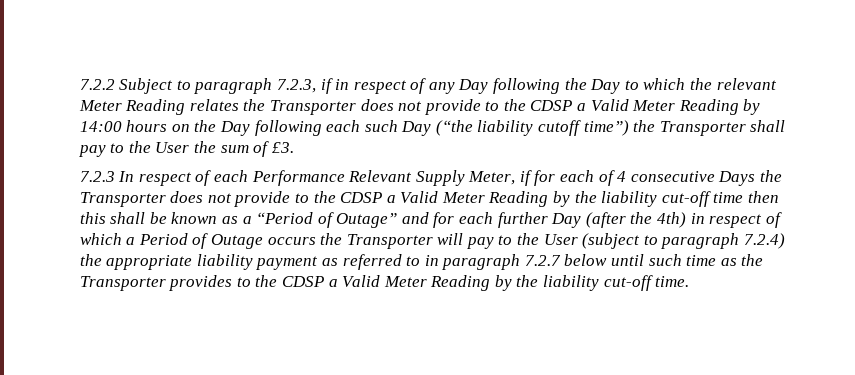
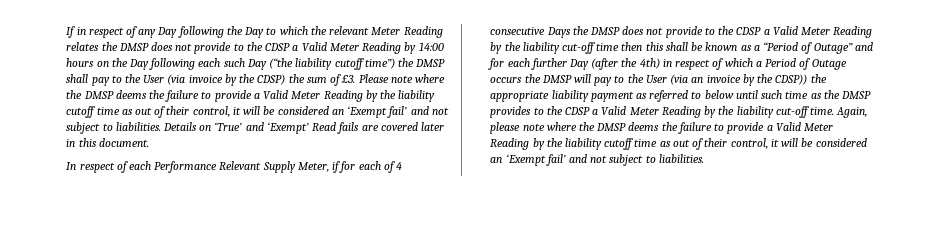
[79,78,333,94] 7.2.2 Subject to paragraph 7.2.3, if -> [66,26,76,38] If
[269,100,356,115] Transporter -> [118,43,149,51] DMSP
[659,121,746,136] Transporter -> [415,59,446,67] DMSP
(190, 147) none -> [167,74,286,86] (via invoice by the CDSP)
[79,171,115,182] // 7.2.3 -> [358,74,446,83] [66,90,436,102] [66,106,449,118] [66,122,445,134] [66,138,149,147] Please note where the DMSP deems the failure to provide a Valid Meter Reading by the liability cutoff time as out of their control, it will be considered an ‘Exempt fail’ and not subject to liabilities. Details on ‘True’ and ‘Exempt’ Read fails are covered later in this document. //
[79,192,166,207] Transporter -> [589,27,620,35] DMSP
[346,234,433,249] Transporter -> [541,75,572,83] DMSP
[582,233,785,249] (subject to paragraph 7.2.4) -> [670,74,808,86] (via an invoice by the CDSP))
[424,254,561,270] in paragraph 7.2.7 -> (702, 95) none
[79,276,166,291] Transporter -> [841,91,872,99] DMSP
(690, 281) none -> [836,107,868,118] [490,122,834,134] [490,138,867,150] [490,154,704,166] Again, please note where the DMSP deems the failure to provide a Valid Meter Reading by the liability cutoff time as out of their control, it will be considered an ‘Exempt fail’ and not subject to liabilities.

